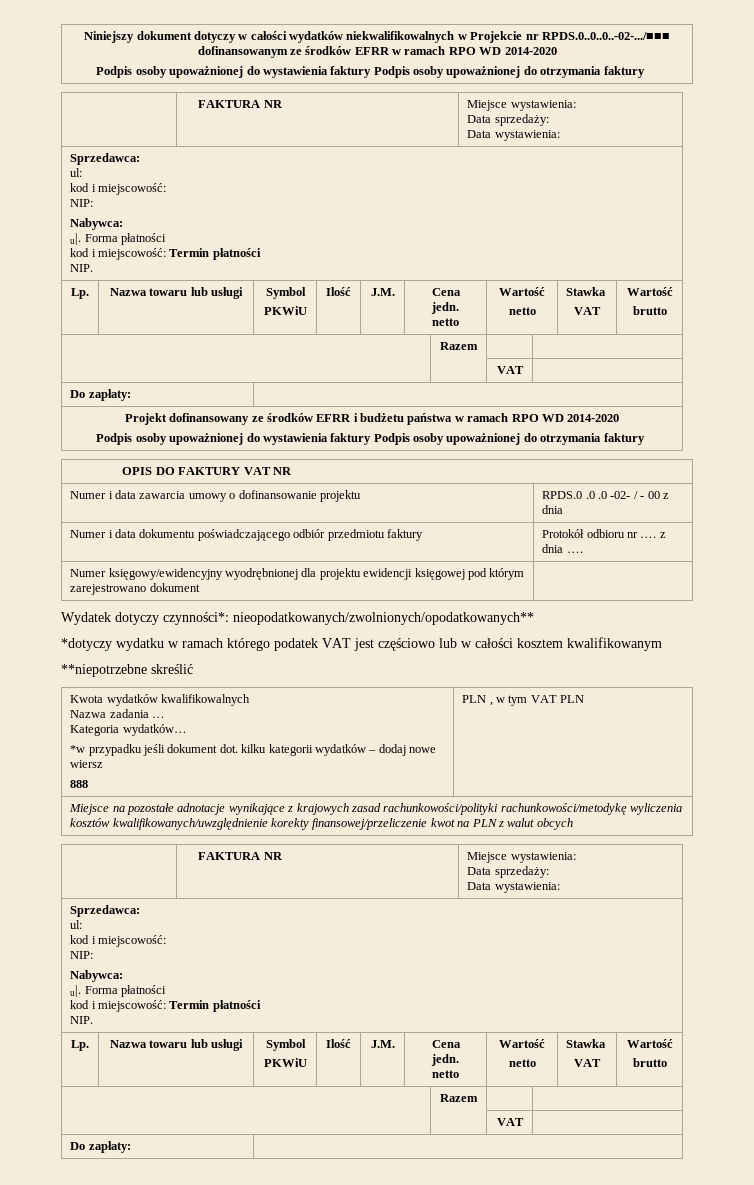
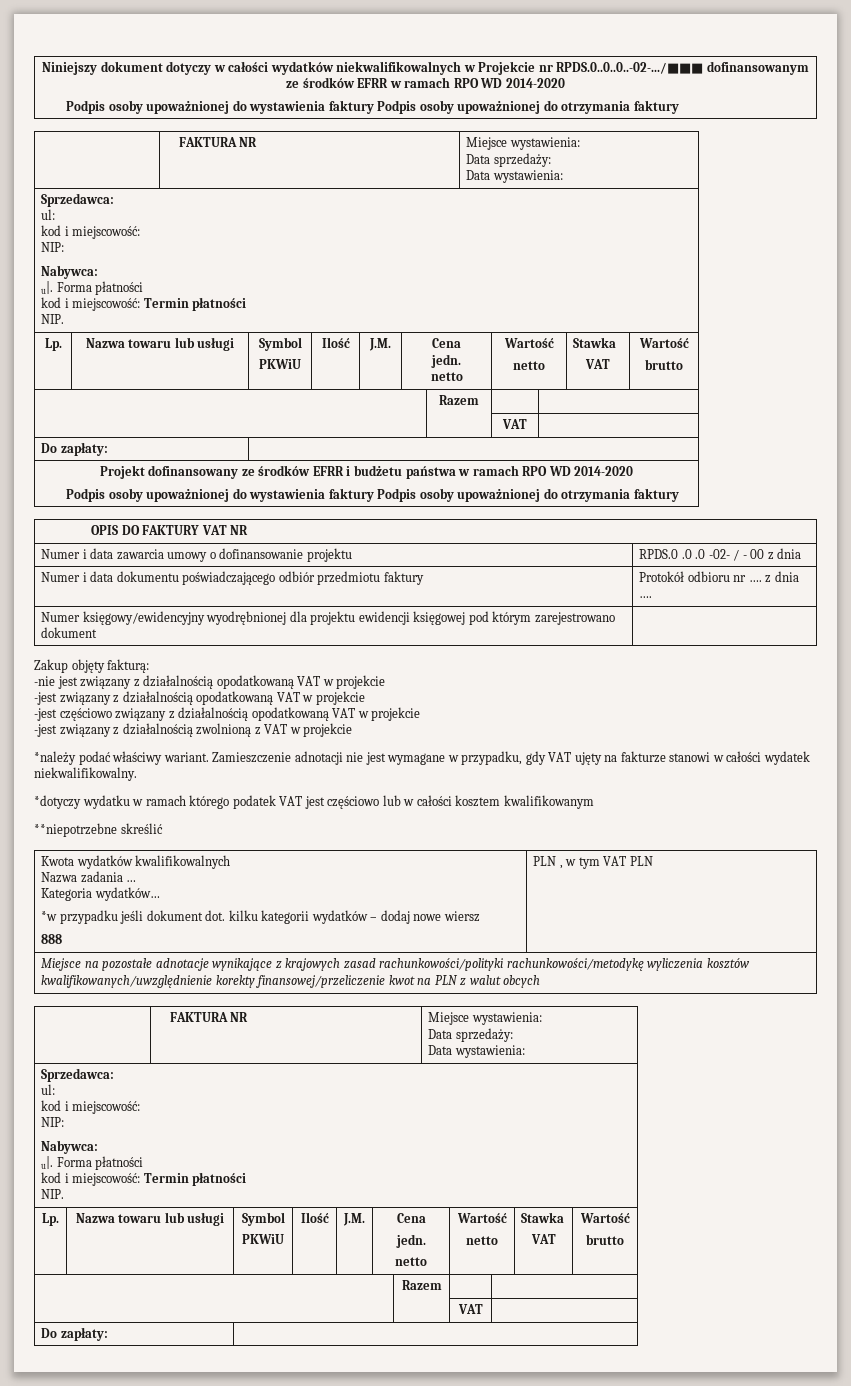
[61,612,534,625] Wydatek dotyczy czynności*: nieopodatkowanych/zwolnionych/opodatkowanych** -> [34,659,150,673] [34,675,386,689] [34,691,365,705] [34,707,421,721] [34,723,353,737] [34,751,810,765] [34,767,137,781] Zakup objęty fakturą: // -nie jest związany z działalnością opodatkowaną VAT w projekcie // -jest związany z działalnością opodatkowaną VAT w projekcie // -jest częściowo związany z działalnością opodatkowaną VAT w projekcie // -jest związany z działalnością zwolnioną z VAT w projekcie // *należy podać właściwy wariant. Zamieszczenie adnotacji nie jest wymagane w przypadku, gdy VAT ujęty na fakturze stanowi w całości wydatek niekwalifikowalny.

